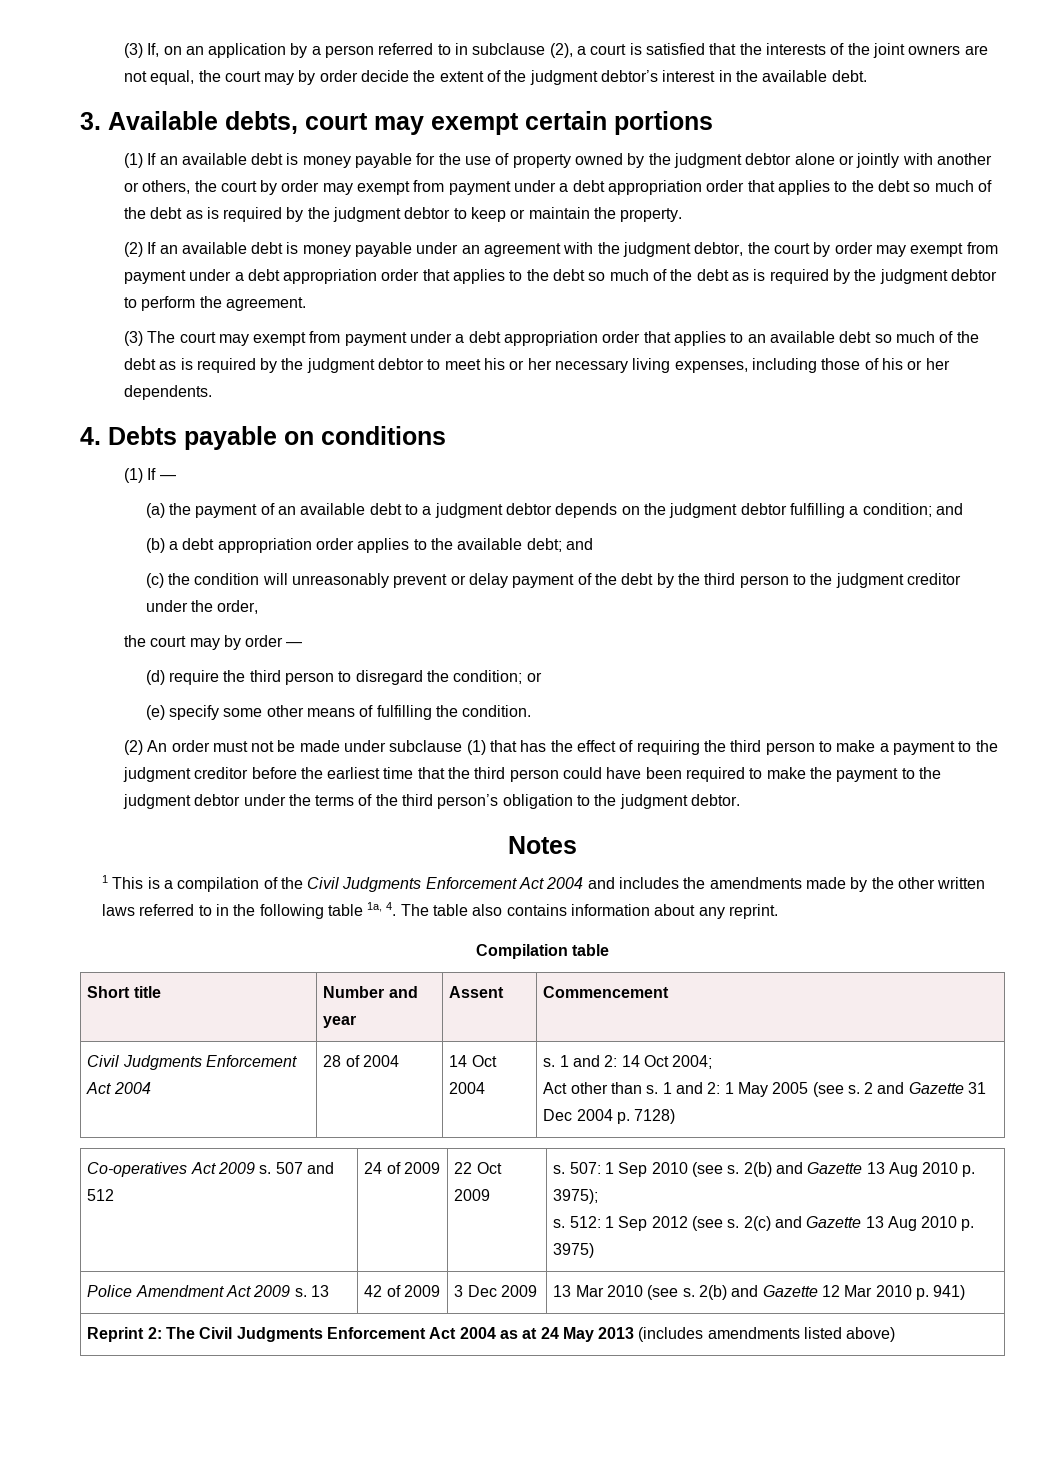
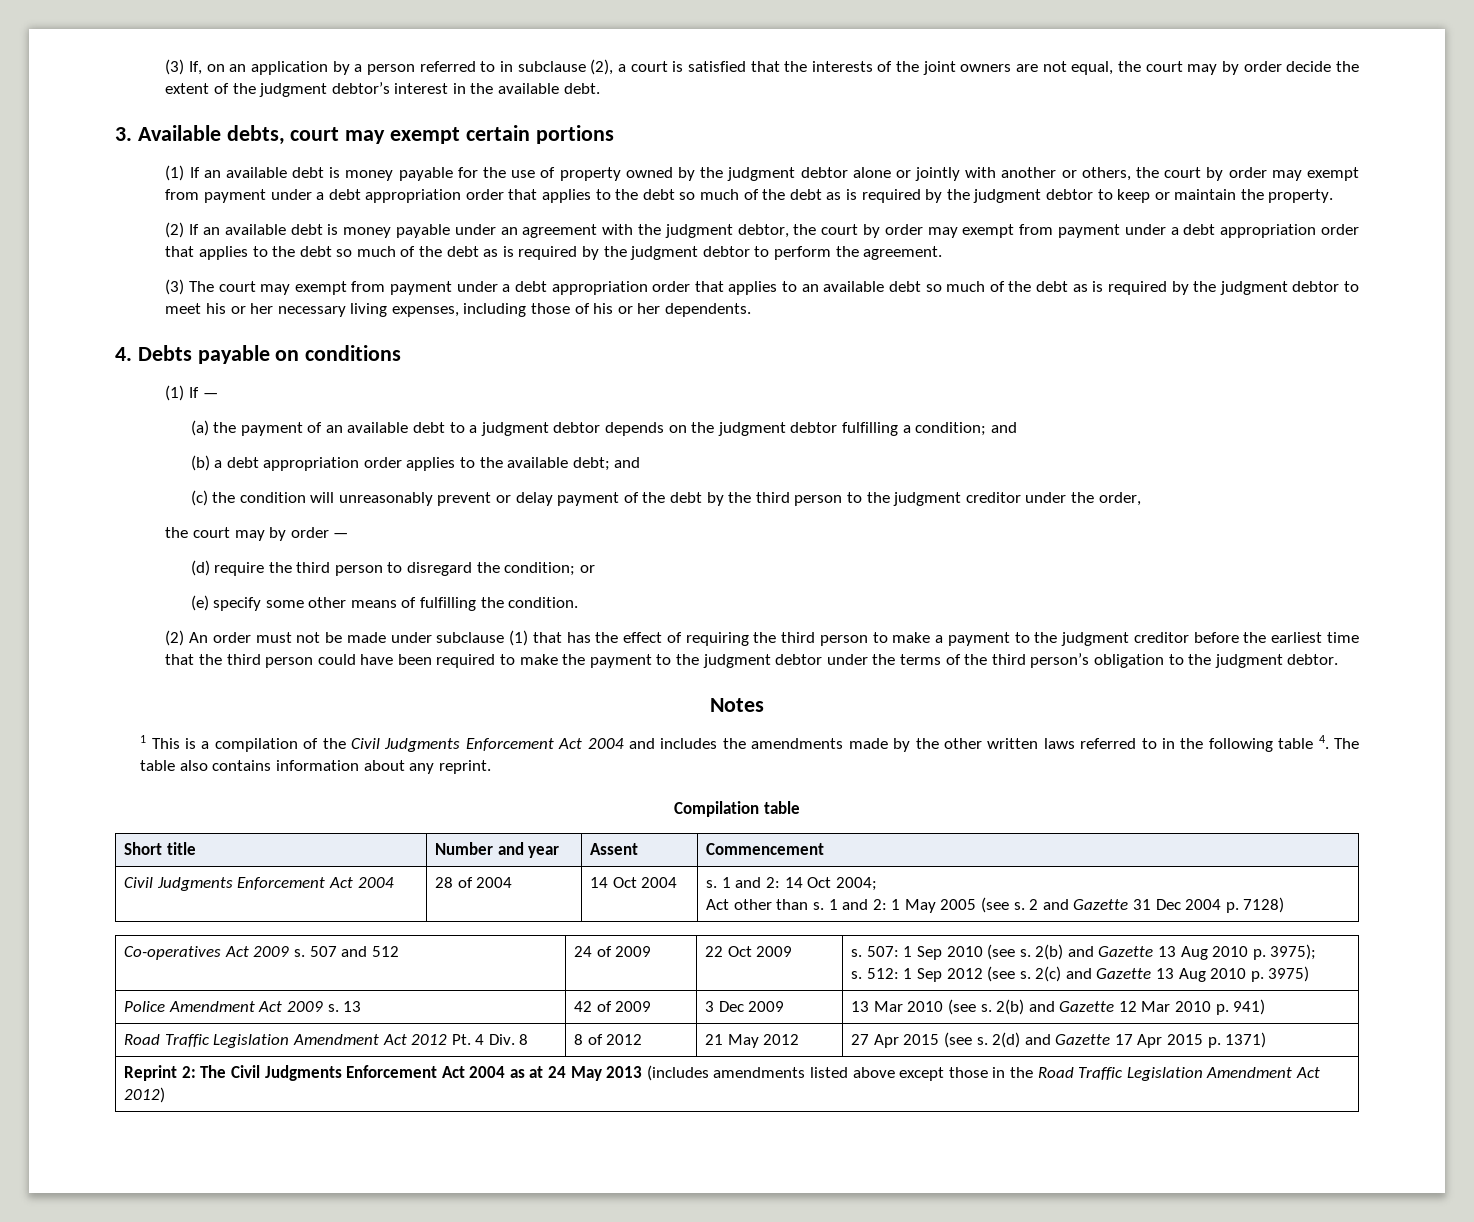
[367,902,383,912] 1a, -> (1314, 743) none
(966, 1292) none -> [124,1034,529,1048] [574,1034,643,1045] [705,1034,800,1048] [851,1032,1267,1048] // Road Traffic Legislation Amendment Act 2012 Pt. 4 Div. 8 | 8 of 2012 | 21 May 2012 | 27 Apr 2015 (see s. 2(d) and Gazette 17 Apr 2015 p. 1371)
[846,1327,896,1342] above) -> [852,1067,1320,1081] [124,1087,166,1103] above except those in the Road Traffic Legislation Amendment Act 2012)

